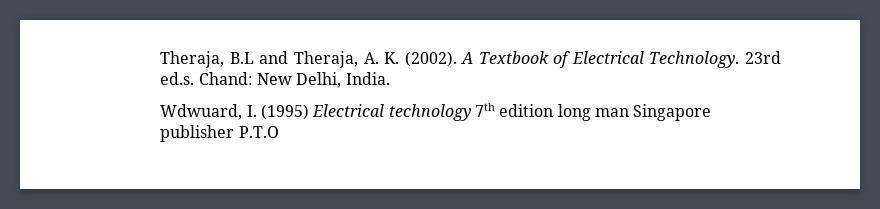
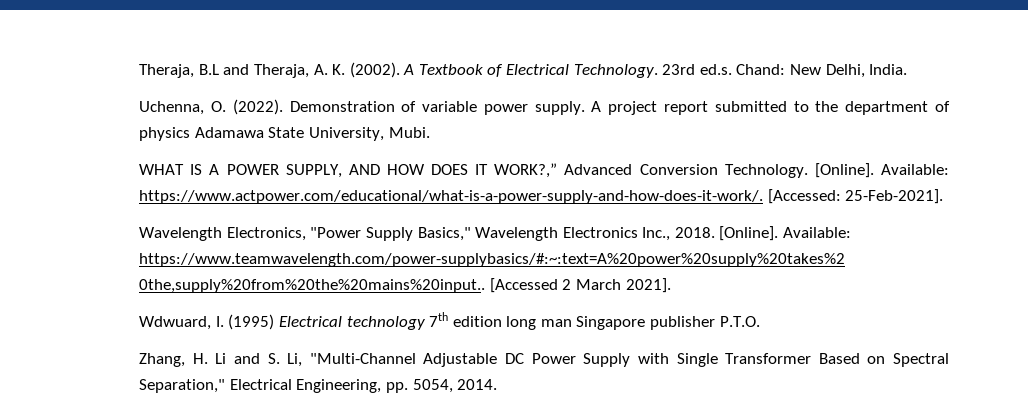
(390, 78) none -> [139,99,951,115] [139,127,430,141] [139,163,949,178] [139,189,944,204] [139,226,852,241] [139,253,846,267] [139,278,671,293] // Uchenna, O. (2022). Demonstration of variable power supply. A project report submitted to the department of physics Adamawa State University, Mubi. // WHAT IS A POWER SUPPLY, AND HOW DOES IT WORK?,” Advanced Conversion Technology. [Online]. Available: https://www.actpower.com/educational/what-is-a-power-supply-and-how-does-it-work/. [Accessed: 25-Feb-2021]. // Wavelength Electronics, "Power Supply Basics," Wavelength Electronics Inc., 2018. [Online]. Available: https://www.teamwavelength.com/power-supplybasics/#:~:text=A%20power%20supply%20takes%2 0the,supply%20from%20the%20mains%20input.. [Accessed 2 March 2021].
[238,126,279,138] P.T.O -> [719,316,760,327] [139,353,949,367] [139,379,498,393] P.T.O. // Zhang, H. Li and S. Li, "Multi-Channel Adjustable DC Power Supply with Single Transformer Based on Spectral Separation," Electrical Engineering, pp. 5054, 2014.

